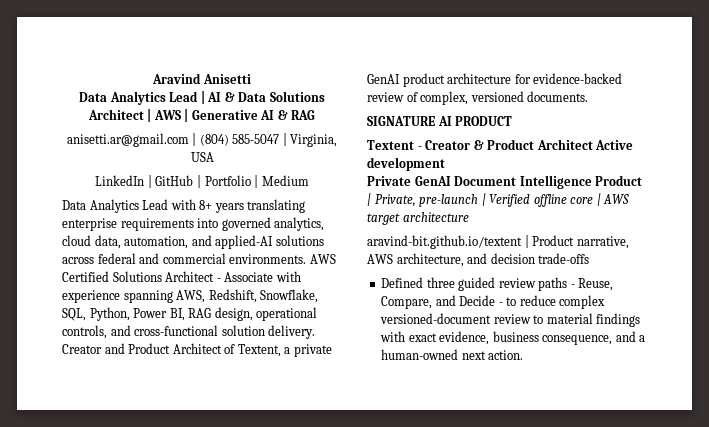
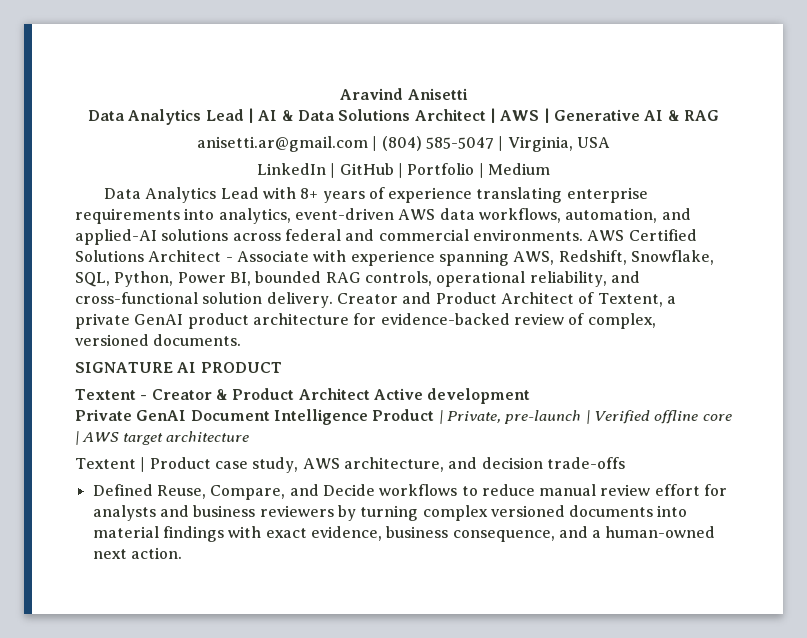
(244, 208) none -> [368,187,473,203] of experience
[221,217,325,231] [62,235,121,249] governed analytics, cloud data, -> [218,208,561,224] analytics, event-driven AWS data workflows,
[188,307,318,321] [62,325,107,339] RAG design, operational controls, -> [255,271,607,287] bounded RAG controls, operational reliability,
[367,235,522,249] aravind-bit.github.io/textent -> [75,458,136,469] Textent
[576,236,629,249] narrative, -> [214,457,299,473] case study,
[426,277,575,291] three guided review paths - -> (153, 490) none
[498,302,503,306] - -> [379,484,458,496] workflows
[559,295,606,309] [380,313,544,324] complex versioned-document review to -> [539,484,728,496] [92,505,688,521] manual review effort for analysts and business reviewers by turning complex versioned documents into

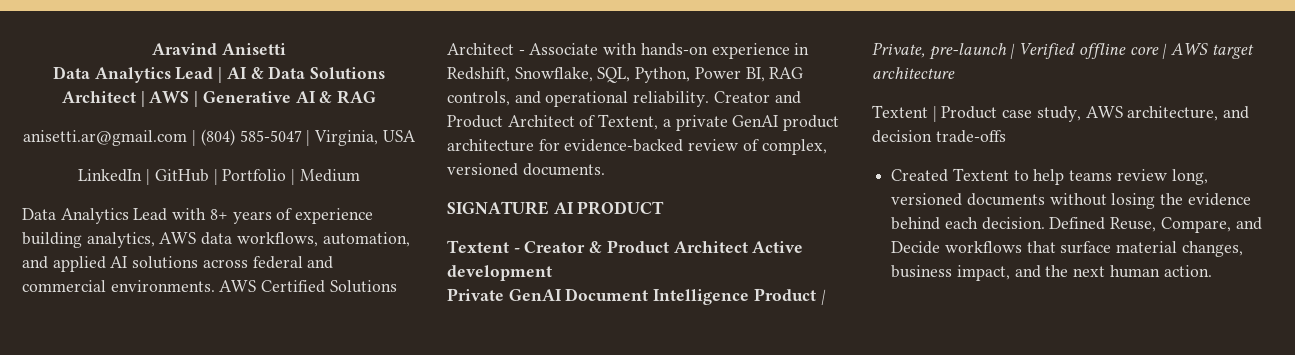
[476,187,648,203] [75,208,394,224] translating enterprise requirements into analytics, event-driven -> [22,232,155,248] building analytics,
[75,229,157,245] applied-AI -> [52,256,128,272] applied AI
[350,250,555,266] experience spanning AWS, -> [640,43,810,59] hands-on experience in
[255,271,322,283] bounded -> (765, 74) none
[436,271,640,287] [75,292,333,308] operational reliability, and cross-functional solution delivery. -> [514,91,710,107] and operational reliability.
(625, 463) none -> [891,168,1208,185] [891,193,1251,209] [891,217,1045,230] Created Textent to help teams review long, versioned documents without losing the evidence behind each decision.
[461,484,728,496] [92,505,688,521] [92,526,716,542] [92,549,127,559] to reduce manual review effort for analysts and business reviewers by turning complex versioned documents into material findings with exact evidence, business consequence, and a human-owned next -> [1026,241,1243,257] [891,265,1160,281] that surface material changes, business impact, and the next human

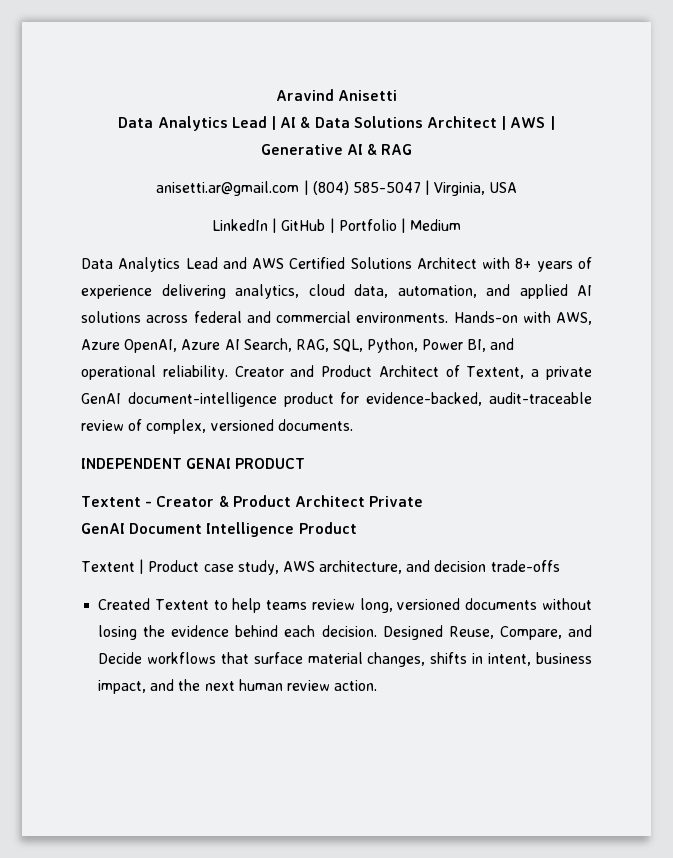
(168, 214) none -> [222,257,477,269] and AWS Certified Solutions Architect
[22,232,318,248] building analytics, AWS data workflows, -> [161,284,388,299] delivering analytics, cloud data,
[219,280,397,293] [447,43,810,59] [447,67,593,82] AWS Certified Solutions Architect - Associate with hands-on experience in Redshift, Snowflake, -> [453,311,592,325] [81,338,329,353] Hands-on with AWS, Azure OpenAI, Azure AI Search, RAG,
[769,67,804,79] [447,91,510,106] RAG controls, -> (486, 345) none
[783,115,840,131] [447,139,684,152] product architecture for evidence-backed -> [127,392,592,407] document-intelligence product for evidence-backed, audit-traceable
[447,201,574,215] SIGNATURE AI -> [81,458,232,469] INDEPENDENT GENAI
[752,241,804,253] [447,265,552,281] [447,288,504,301] Active development // Private -> [369,496,424,507] Private //
[820,289,826,305] [872,42,1254,60] [872,67,955,79] | Private, pre-launch | Verified offline core | AWS target architecture -> (357, 528) none
[1049,217,1106,230] Defined -> [382,625,443,640] Designed
(1243, 249) none -> [430,652,532,666] shifts in intent,
(1160, 271) none -> [286,680,330,691] review

